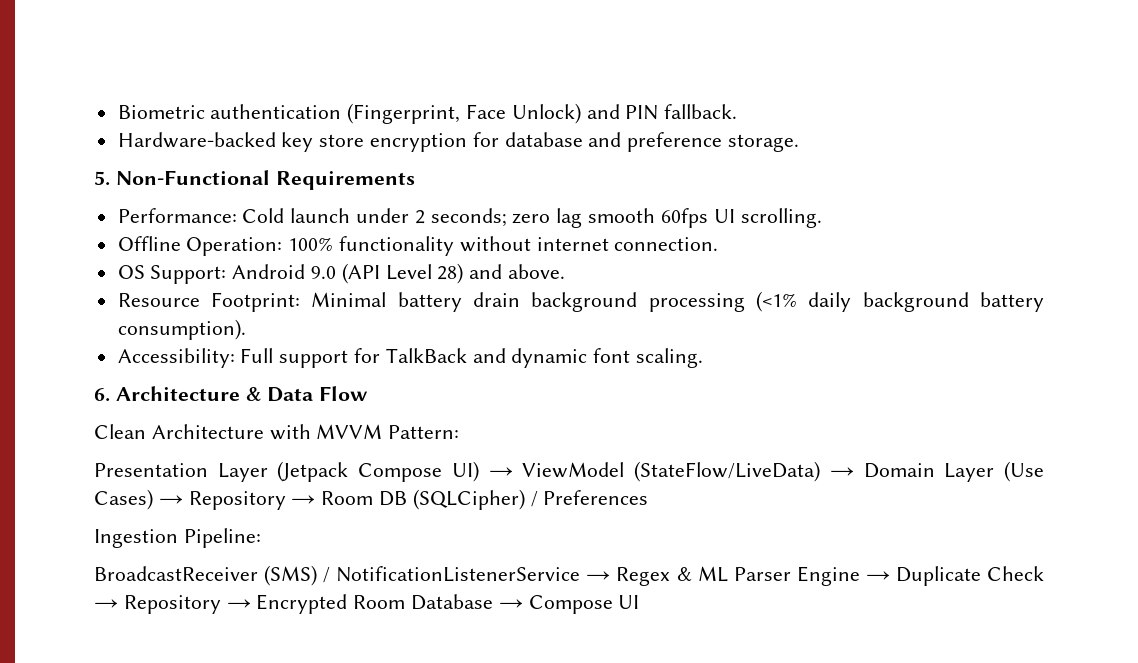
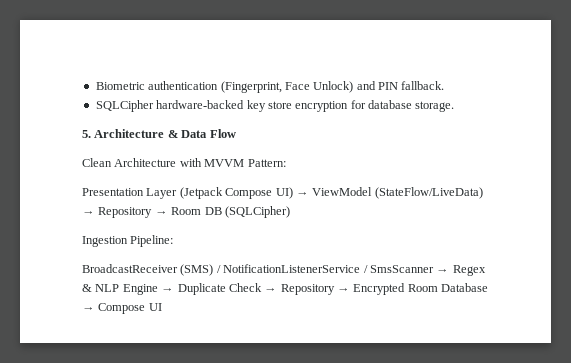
[117,132,276,148] Hardware-backed -> [95,100,245,112] SQLCipher hardware-backed
[588,132,723,152] and preference -> (412, 104) none
[115,170,415,190] [117,208,822,228] [117,236,719,256] [117,263,566,284] [117,291,1045,312] [117,319,246,340] [117,348,704,368] [94,388,110,402] Non-Functional Requirements // Performance: Cold launch under 2 seconds; zero lag smooth 60fps UI scrolling. // Offline Operation: 100% functionality without internet connection. // OS Support: Android 9.0 (API Level 28) and above. // Resource Footprint: Minimal battery drain background processing (<1% daily background battery consumption). // Accessibility: Full support for TalkBack and dynamic font scaling. // 6. -> (91, 134) none
[863,461,1045,482] [94,489,183,510] Domain Layer (Use Cases) → -> (95, 213) none
[530,490,649,507] / Preferences -> (290, 212) none
(581, 574) none -> [363,265,434,273] / SmsScanner
[697,566,791,582] ML Parser -> [95,284,120,292] NLP

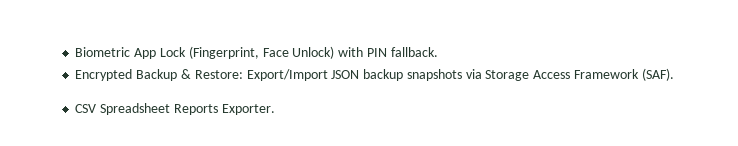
[148,81,219,90] authentication -> [134,47,186,59] App Lock
[356,81,376,90] and -> [338,47,364,57] with
[95,100,455,112] [82,129,236,138] [82,158,286,167] [82,187,483,199] [82,206,290,218] [82,235,174,247] [82,264,486,276] [82,283,489,295] [82,303,162,314] SQLCipher hardware-backed key store encryption for database storage. // 5. Architecture & Data Flow // Clean Architecture with MVVM Pattern: // Presentation Layer (Jetpack Compose UI) → ViewModel (StateFlow/LiveData) → Repository → Room DB (SQLCipher) // Ingestion Pipeline: // BroadcastReceiver (SMS) / NotificationListenerService / SmsScanner → Regex & NLP Engine → Duplicate Check → Repository → Encrypted Room Database → Compose UI -> [75,68,674,81] [75,103,275,115] Encrypted Backup & Restore: Export/Import JSON backup snapshots via Storage Access Framework (SAF). // CSV Spreadsheet Reports Exporter.

